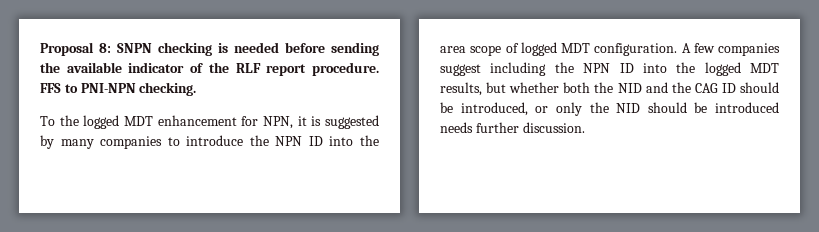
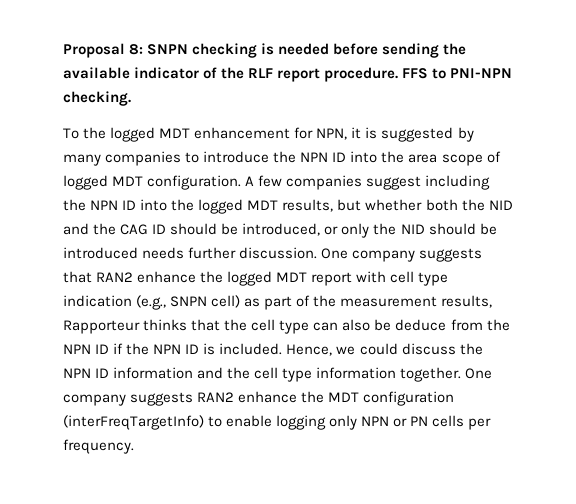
(585, 127) none -> [321,248,483,262] [63,271,449,286] [63,295,493,310] [63,319,510,334] [63,343,483,356] [63,367,493,382] [63,391,455,406] [63,415,492,430] [63,439,134,454] One company suggests that RAN2 enhance the logged MDT report with cell type indication (e.g., SNPN cell) as part of the measurement results, Rapporteur thinks that the cell type can also be deduce from the NPN ID if the NPN ID is included. Hence, we could discuss the NPN ID information and the cell type information together. One company suggests RAN2 enhance the MDT configuration (interFreqTargetInfo) to enable logging only NPN or PN cells per frequency.

